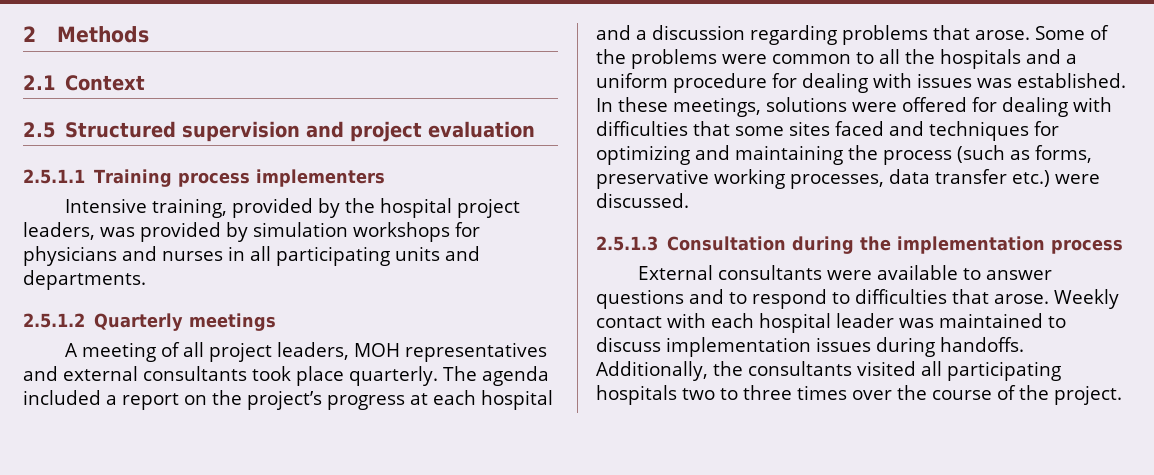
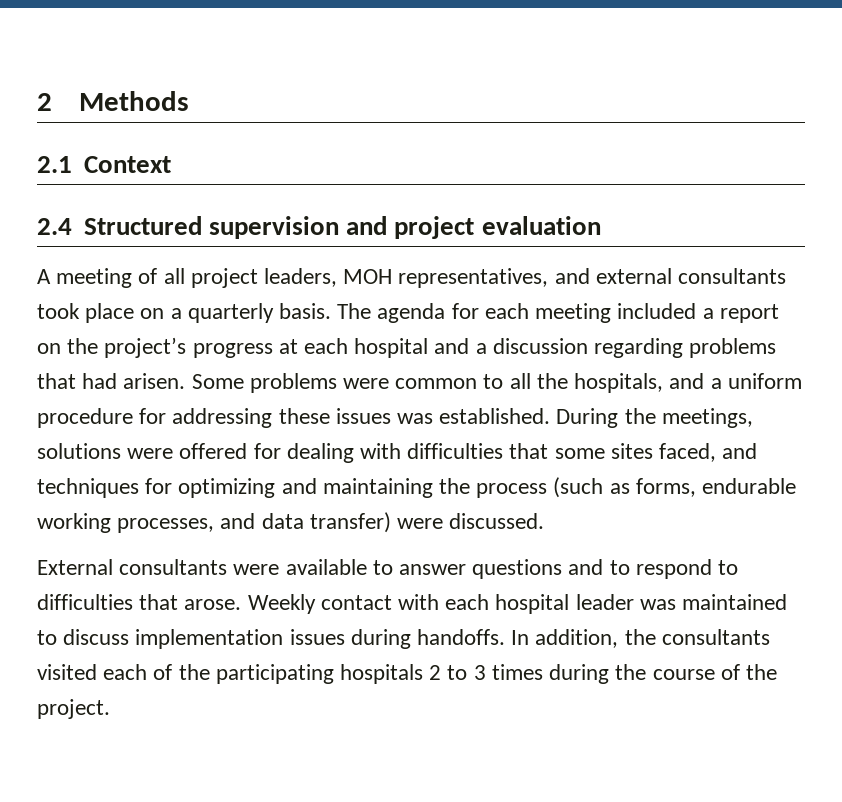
[23,122,56,138] 2.5 -> [37,218,72,235] 2.4
[23,169,386,187] [64,198,520,218] [23,222,480,242] [23,246,480,266] [23,270,146,290] [23,313,277,331] // 2.5.1.1 Training process implementers // Intensive training, provided by the hospital project leaders, was provided by simulation workshops for physicians and nurses in all participating units and departments. // 2.5.1.2 Quarterly meetings -> (601, 225) none
[404,342,547,362] representatives -> [398,268,549,288] representatives,
[349,366,549,386] quarterly. The agenda -> [140,303,612,323] on a quarterly basis. The agenda for each meeting
[975,25,1109,40] [596,49,626,64] arose. Some of the -> [82,373,244,389] had arisen. Some
[940,49,1021,69] hospitals -> [574,373,664,393] hospitals,
[802,73,912,93] dealing with -> [172,408,330,428] addressing these
[596,97,668,112] In these -> [556,408,656,428] During the
[835,121,884,136] faced -> [659,443,717,462] faced,
[596,169,709,189] preservative -> [702,478,797,494] endurable
[889,169,1050,187] data transfer etc.) -> [220,512,391,533] and data transfer)
[596,236,1124,254] // 2.5.1.3 Consultation during the implementation process -> (545, 521) none
[596,361,708,381] Additionally, -> [511,629,619,648] In addition,
[920,361,1061,381] [596,385,892,405] all participating hospitals two to three times over -> [103,664,610,684] each of the participating hospitals 2 to 3 times during

